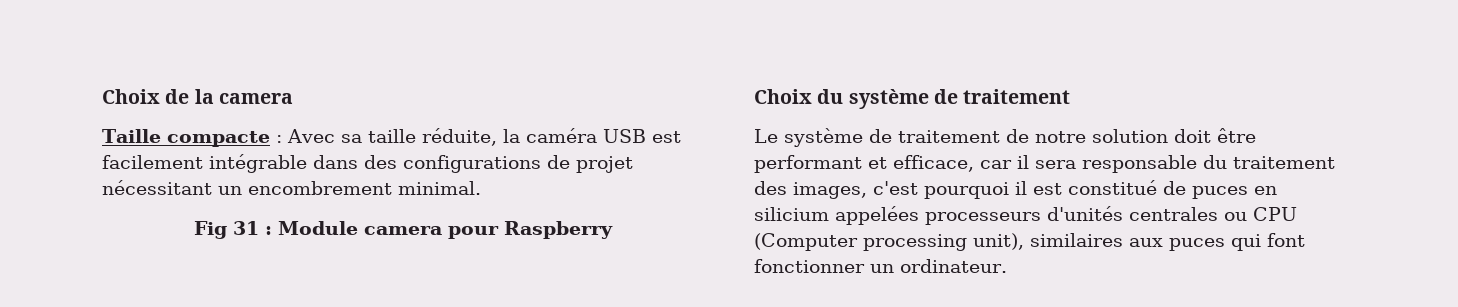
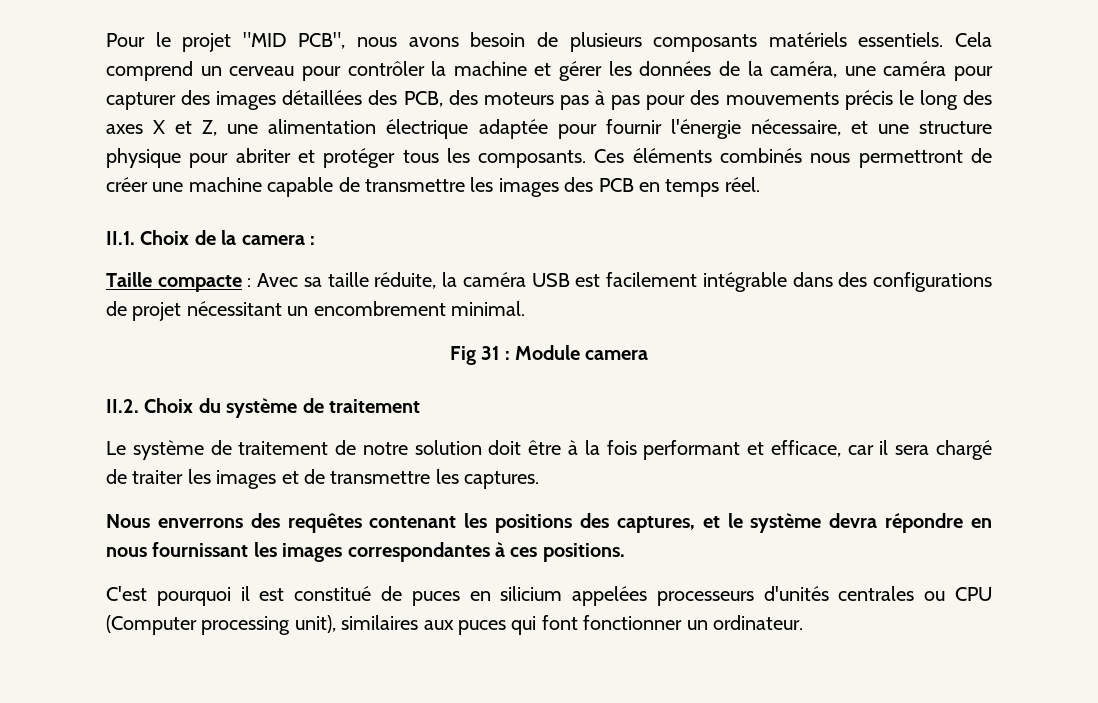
(102, 96) none -> [106,32,993,52] [106,61,993,81] [106,90,993,110] [106,119,992,139] [106,148,992,168] [106,177,760,197] [106,231,135,245] Pour le projet "MID PCB", nous avons besoin de plusieurs composants matériels essentiels. Cela comprend un cerveau pour contrôler la machine et gérer les données de la caméra, une caméra pour capturer des images détaillées des PCB, des moteurs pas à pas pour des mouvements précis le long des axes X et Z, une alimentation électrique adaptée pour fournir l'énergie nécessaire, et une structure physique pour abriter et protéger tous les composants. Ces éléments combinés nous permettront de créer une machine capable de transmettre les images des PCB en temps réel. // II.1.
(293, 98) none -> [310,236,315,245] :
[448,221,613,239] pour Raspberry // -> [106,399,139,413] // II.2.
(1256, 135) none -> [568,440,637,455] à la fois
[1082,155,1335,173] [754,181,918,199] responsable du traitement des images, c'est -> [936,440,993,460] [106,469,540,489] [106,513,993,533] [106,542,625,562] [106,586,147,601] chargé de traiter les images et de transmettre les captures. // Nous enverrons des requêtes contenant les positions des captures, et le système devra répondre en nous fournissant les images correspondantes à ces positions. // C'est

